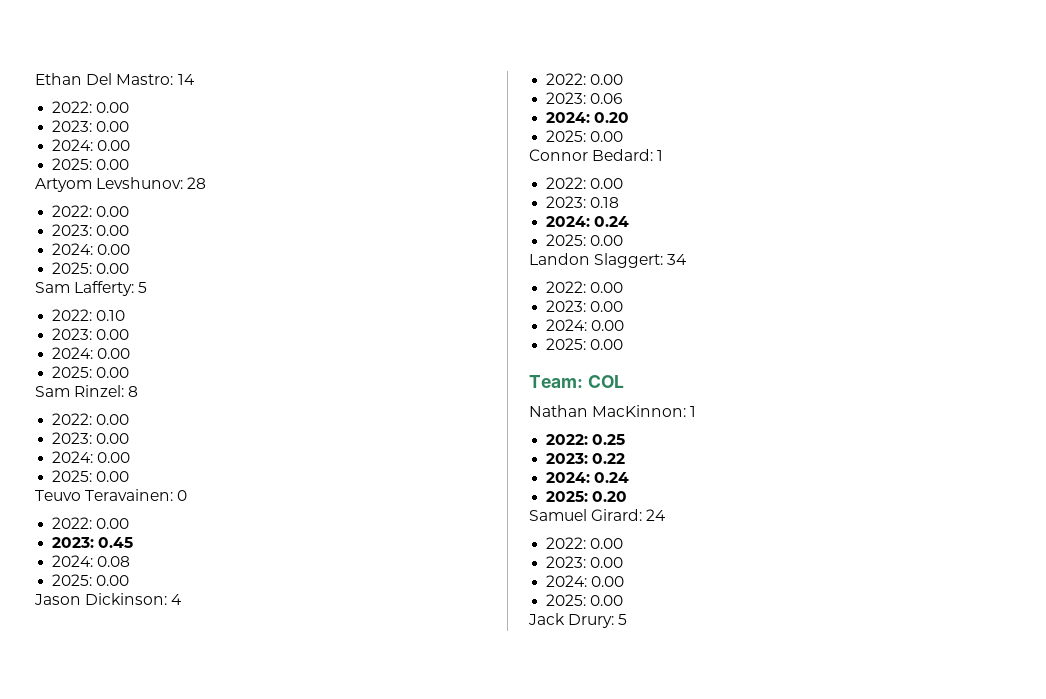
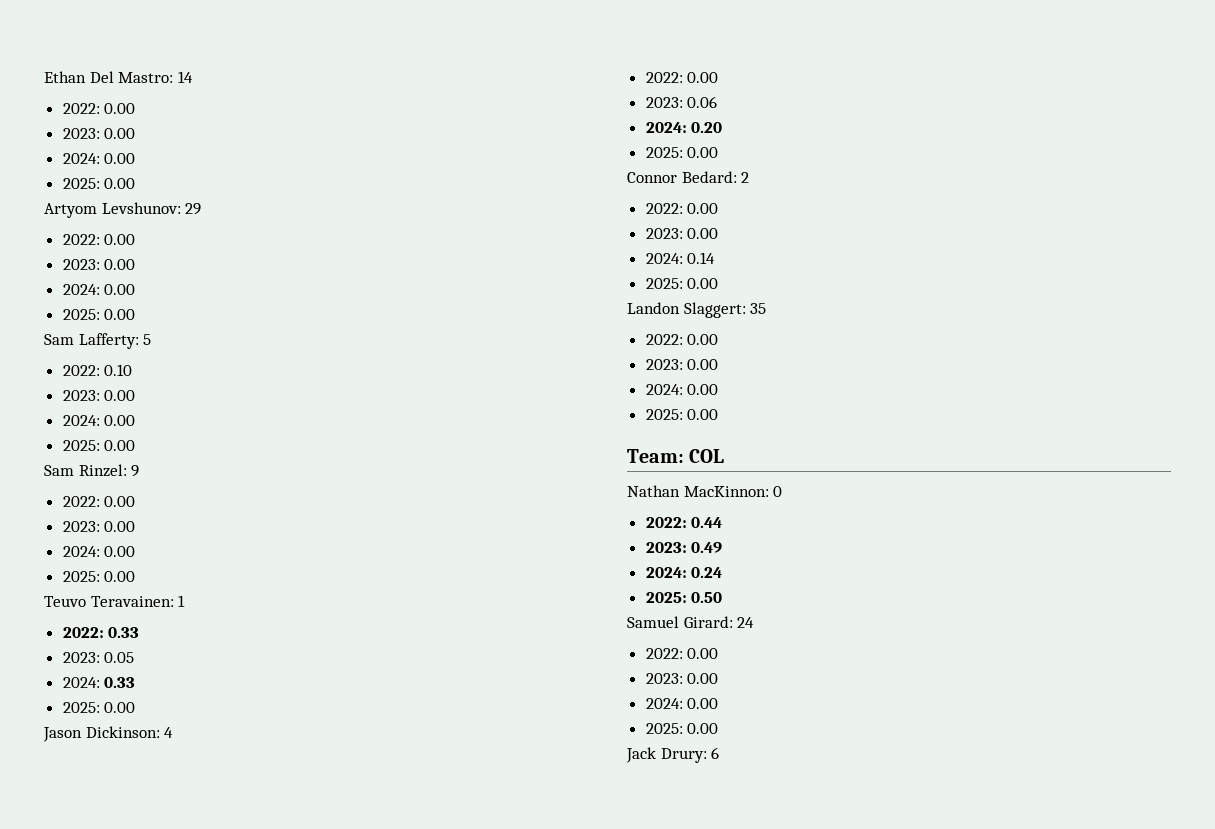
[187,177,207,189] 28 -> [185,203,202,215] 29
[128,386,139,397] 8 -> [131,465,140,477] 9
[177,490,188,501] [52,517,130,529] [52,537,134,548] [52,555,131,567] 0 // 2022: 0.00 // 2023: 0.45 // 2024: 0.08 -> [178,595,186,607] [62,627,140,638] [62,652,135,663] [62,677,136,688] 1 // 2022: 0.33 // 2023: 0.05 // 2024: 0.33
[657,150,664,161] [546,177,624,189] [546,196,620,208] [546,216,630,227] 1 // 2022: 0.00 // 2023: 0.18 // 2024: 0.24 -> [741,172,750,183] [645,203,719,214] [645,228,719,239] [645,252,716,264] 2 // 2022: 0.00 // 2023: 0.00 // 2024: 0.14
[667,254,688,265] 34 -> [750,303,767,314] 35
[690,406,697,417] [546,434,626,445] [546,453,626,464] [546,472,630,483] [546,491,628,502] 1 // 2022: 0.25 // 2023: 0.22 // 2024: 0.24 // 2025: 0.20 -> [773,486,783,497] [645,517,723,528] [645,542,723,553] [645,567,723,578] [645,592,723,603] 0 // 2022: 0.44 // 2023: 0.49 // 2024: 0.24 // 2025: 0.50
[618,614,628,625] 5 -> [711,747,720,759] 6

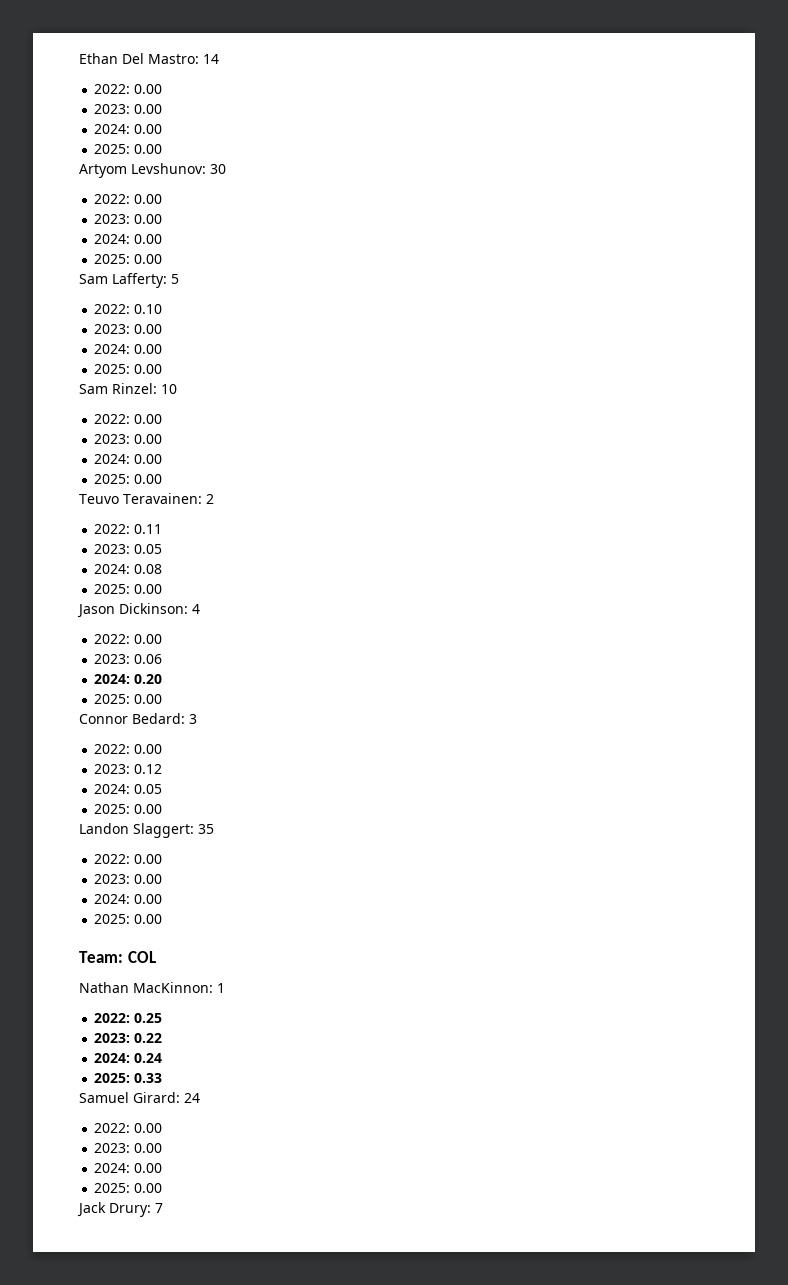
[185,203,202,215] 29 -> [210,164,226,174] 30
[131,465,140,477] 9 -> [161,384,177,394] 10
[178,595,186,607] [62,627,140,638] 1 // 2022: 0.33 -> [206,494,214,504] [94,524,163,534] 2 // 2022: 0.11
[104,677,136,688] 0.33 -> [134,564,163,574] 0.08
[741,172,750,183] [645,203,719,214] [645,228,719,239] [645,252,716,264] 2 // 2022: 0.00 // 2023: 0.00 // 2024: 0.14 -> [189,714,197,724] [94,744,163,754] [94,764,163,774] [94,784,163,794] 3 // 2022: 0.00 // 2023: 0.12 // 2024: 0.05
[773,486,783,497] [645,517,723,528] [645,542,723,553] 0 // 2022: 0.44 // 2023: 0.49 -> [217,983,225,993] [94,1013,163,1023] [94,1033,163,1043] 1 // 2022: 0.25 // 2023: 0.22
[691,592,723,603] 0.50 -> [134,1073,163,1083] 0.33
[711,747,720,759] 6 -> [155,1203,163,1213] 7

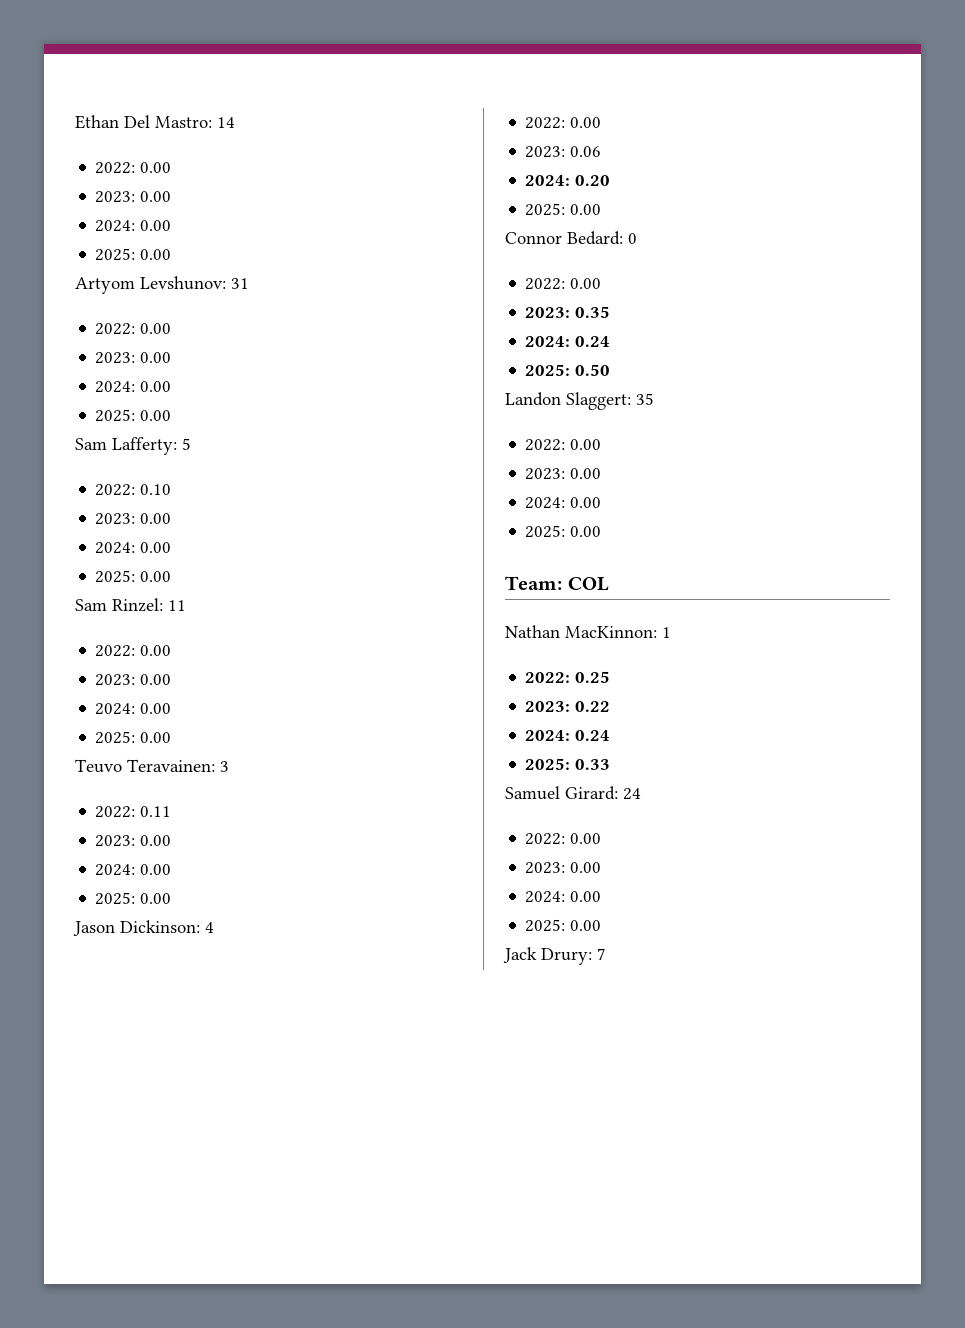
[210,164,226,174] 30 -> [231,278,249,289] 31
[161,384,177,394] 10 -> [168,600,186,611] 11
[206,494,214,504] 2 -> [220,761,229,772] 3
[134,544,163,554] [94,564,163,574] 0.05 // 2024: 0.08 -> [140,835,172,846] [95,864,172,876] 0.00 // 2024: 0.00
[189,714,197,724] [94,744,163,754] [94,764,163,774] [94,784,163,794] [94,804,163,814] 3 // 2022: 0.00 // 2023: 0.12 // 2024: 0.05 // 2025: 0.00 -> [628,233,637,244] [525,278,602,290] [525,306,611,318] [525,336,611,347] [525,364,611,376] 0 // 2022: 0.00 // 2023: 0.35 // 2024: 0.24 // 2025: 0.50

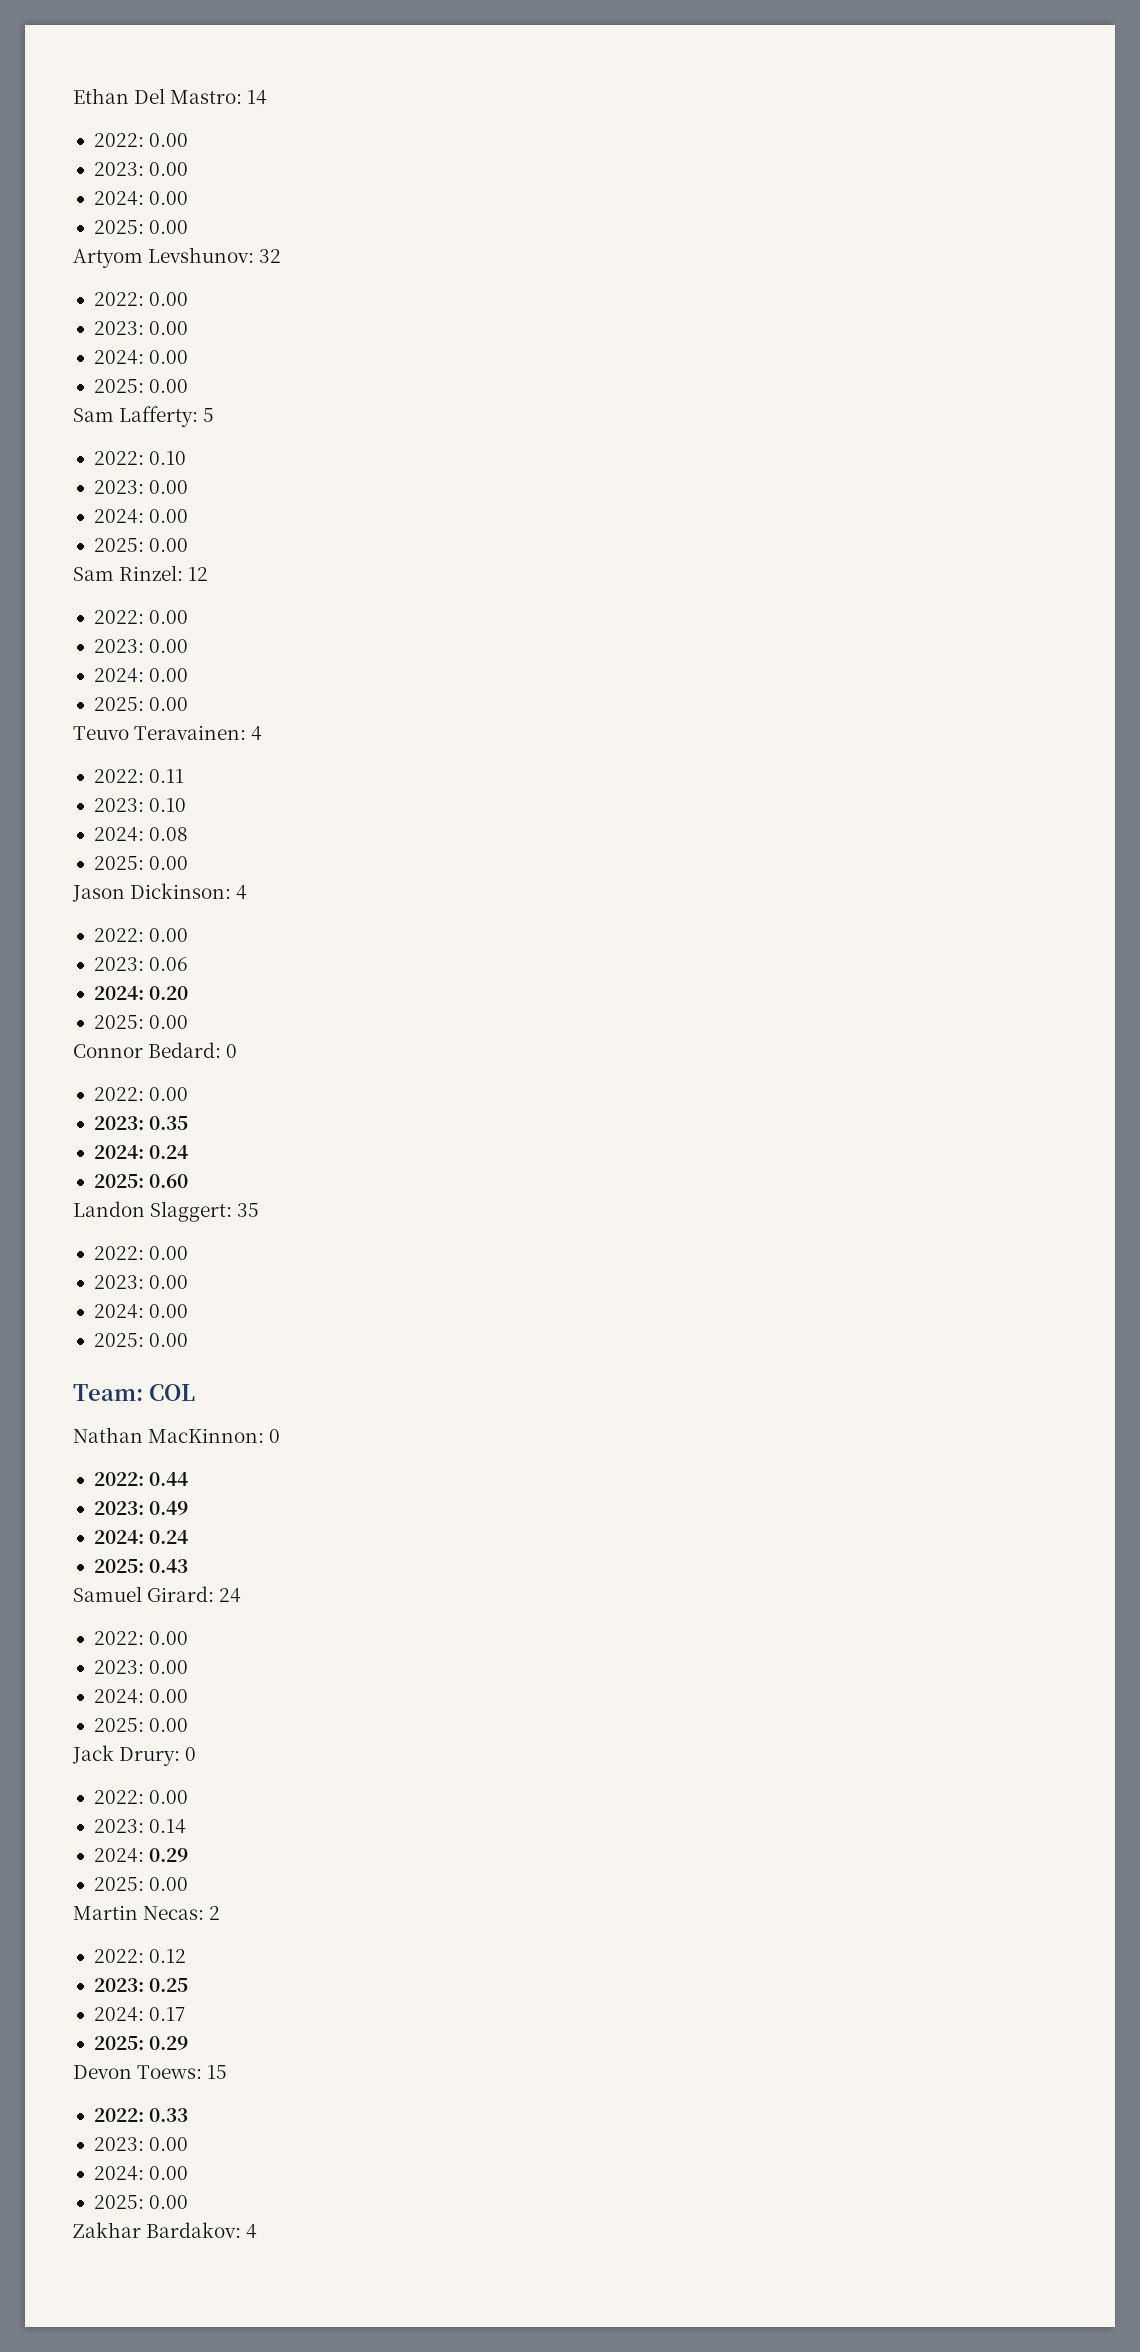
[231,278,249,289] 31 -> [259,249,282,263] 32
[168,600,186,611] 11 -> [188,567,209,581] 12
[220,761,229,772] 3 -> [251,726,263,741] 4
[140,835,172,846] [95,864,172,876] 0.00 // 2024: 0.00 -> [149,798,187,812] [93,827,189,842] 0.10 // 2024: 0.08
[575,364,611,376] 0.50 -> [149,1174,189,1188] 0.60
[662,627,671,638] [525,671,611,683] [525,701,611,712] [525,730,611,741] [525,758,611,770] 1 // 2022: 0.25 // 2023: 0.22 // 2024: 0.24 // 2025: 0.33 -> [269,1429,281,1443] [93,1472,189,1486] [93,1501,189,1515] [93,1530,189,1544] [93,1559,189,1573] 0 // 2022: 0.44 // 2023: 0.49 // 2024: 0.24 // 2025: 0.43
[597,948,606,960] 7 -> [185,1747,197,1761] [93,1790,189,1804] [93,1819,187,1834] [93,1848,189,1863] [93,1877,189,1891] [73,1905,221,1920] [93,1949,187,1963] [93,1978,189,1992] [93,2007,186,2022] [93,2036,189,2050] [73,2065,228,2079] [93,2108,189,2122] [93,2137,189,2151] [93,2166,189,2181] [93,2195,189,2209] [73,2222,258,2239] 0 // 2022: 0.00 // 2023: 0.14 // 2024: 0.29 // 2025: 0.00 // Martin Necas: 2 // 2022: 0.12 // 2023: 0.25 // 2024: 0.17 // 2025: 0.29 // Devon Toews: 15 // 2022: 0.33 // 2023: 0.00 // 2024: 0.00 // 2025: 0.00 // Zakhar Bardakov: 4

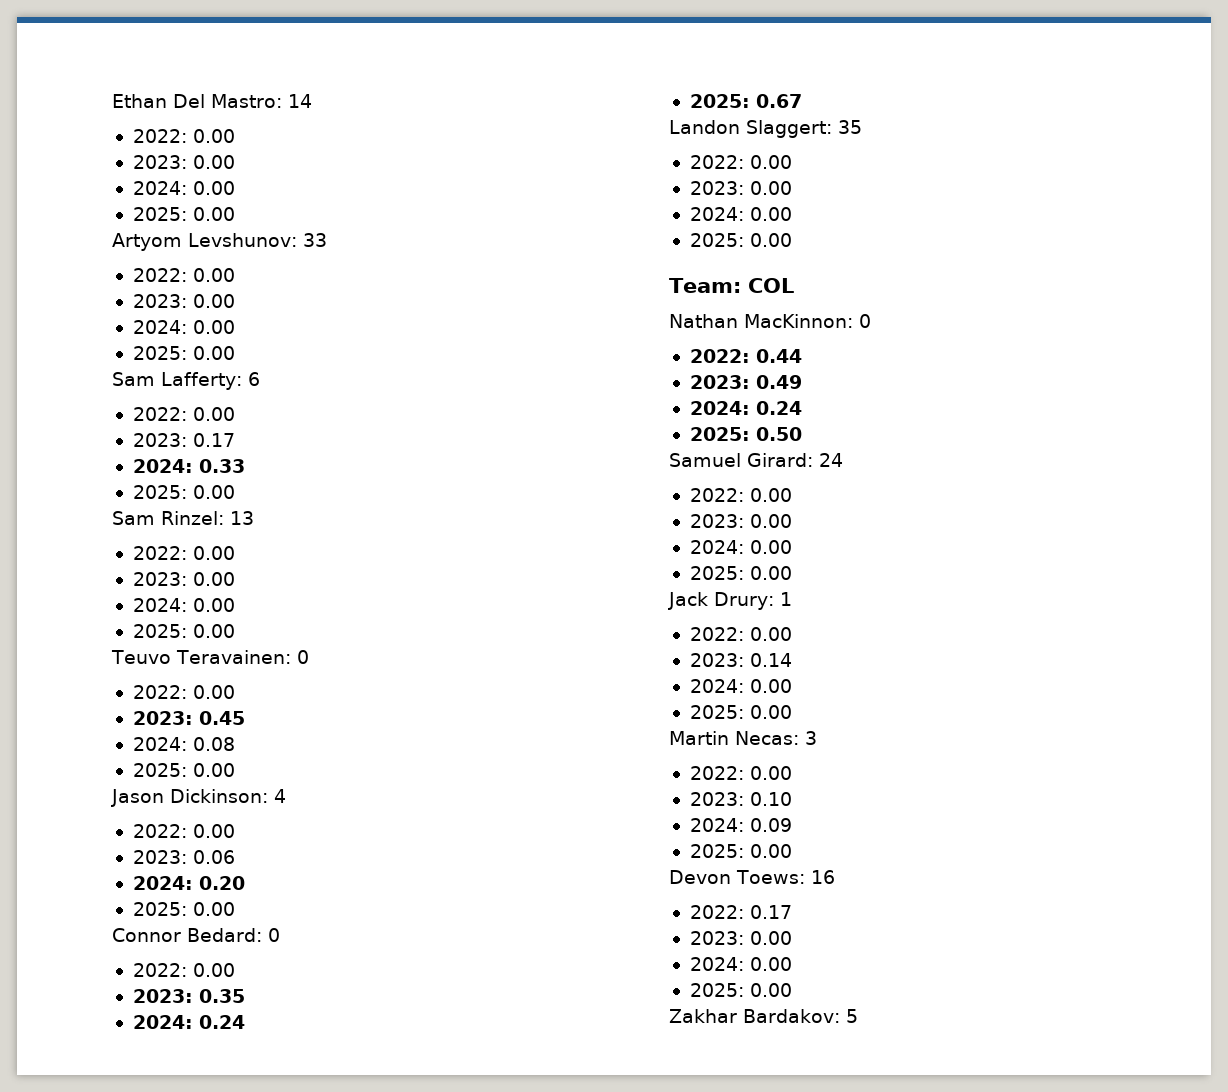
[259,249,282,263] 32 -> [302,233,327,247] 33
[203,408,215,422] [93,451,187,465] [93,480,189,494] [93,509,189,524] 5 // 2022: 0.10 // 2023: 0.00 // 2024: 0.00 -> [247,372,260,386] [132,407,235,421] [132,433,235,447] [132,459,245,473] 6 // 2022: 0.00 // 2023: 0.17 // 2024: 0.33
[188,567,209,581] 12 -> [230,511,254,525] 13
[251,726,263,741] [93,769,185,783] [93,798,187,812] 4 // 2022: 0.11 // 2023: 0.10 -> [296,650,309,664] [132,685,235,699] [132,711,245,725] 0 // 2022: 0.00 // 2023: 0.45
[149,1174,189,1188] 0.60 -> [755,94,802,108] 0.67
[149,1559,189,1573] 0.43 -> [755,427,802,441] 0.50
[185,1747,197,1761] 0 -> [779,592,792,606] 1
[149,1848,189,1862] 0.29 -> [749,679,792,693] 0.00
[209,1906,221,1920] [93,1949,187,1963] [93,1978,189,1992] [93,2007,186,2022] [93,2036,189,2050] 2 // 2022: 0.12 // 2023: 0.25 // 2024: 0.17 // 2025: 0.29 -> [805,731,817,745] [689,766,792,780] [689,792,792,806] [689,818,792,832] [689,844,792,858] 3 // 2022: 0.00 // 2023: 0.10 // 2024: 0.09 // 2025: 0.00
[207,2065,228,2079] [93,2108,189,2122] 15 // 2022: 0.33 -> [810,870,835,884] [689,905,792,919] 16 // 2022: 0.17
[246,2224,258,2239] 4 -> [845,1009,858,1023] 5

